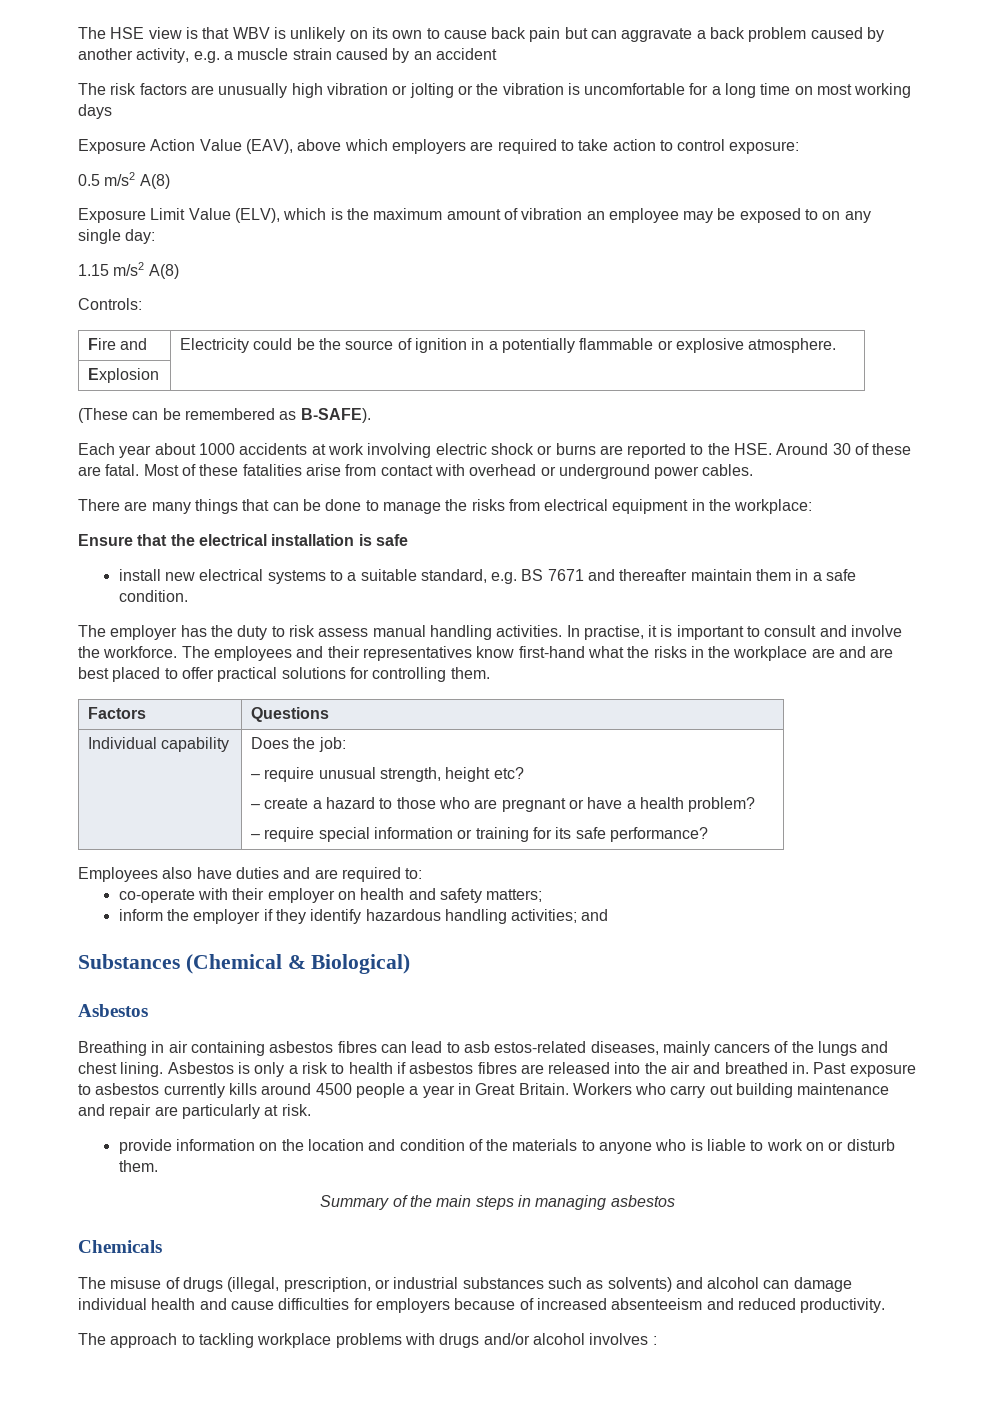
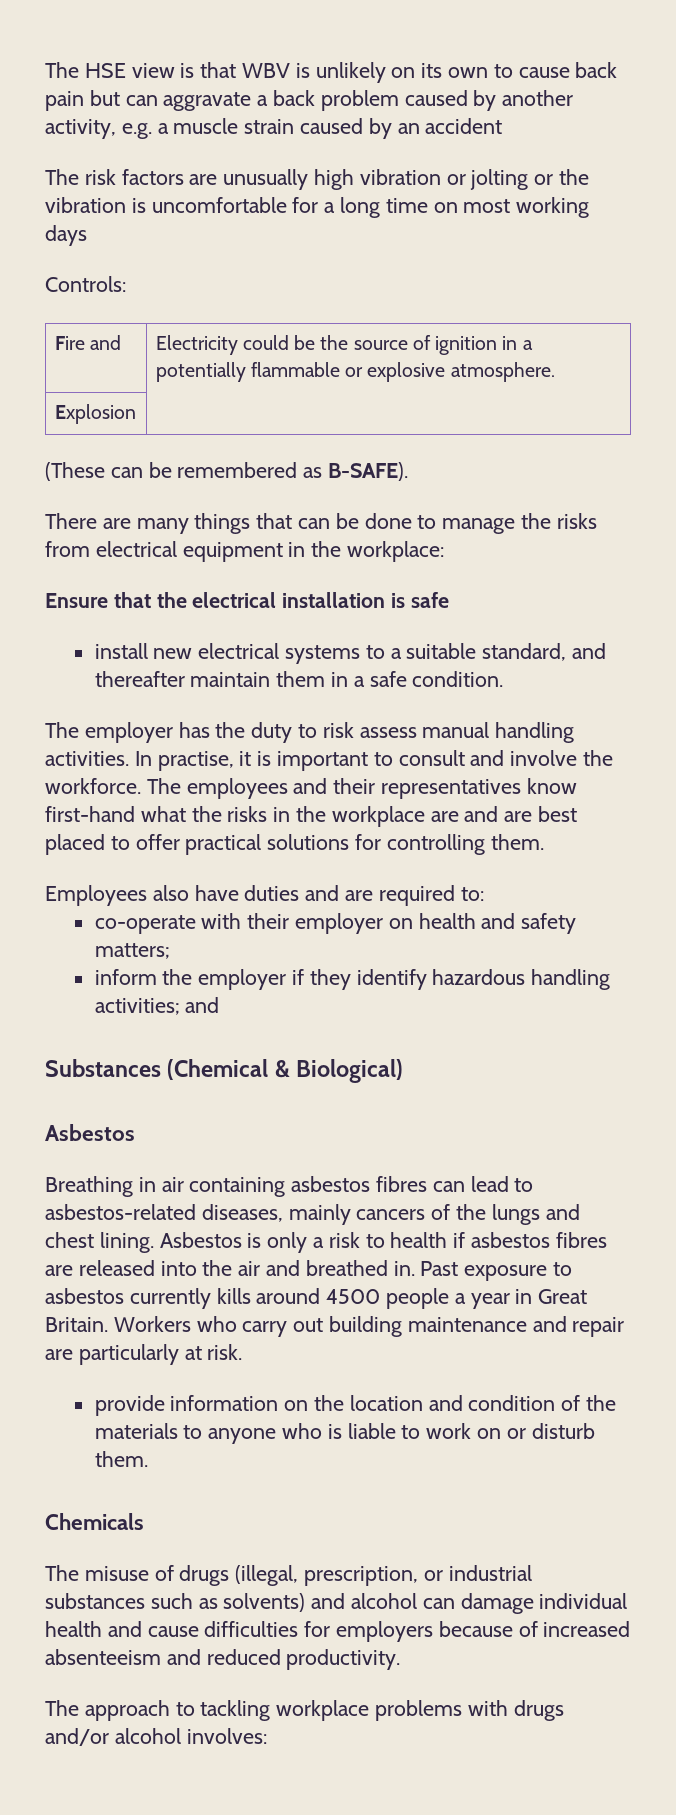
[78,139,800,154] [78,172,170,189] [78,208,871,223] [78,229,156,244] [78,262,179,279] // Exposure Action Value (EAV), above which employers are required to take action to control exposure: // 0.5 m/s2 A(8) // Exposure Limit Value (ELV), which is the maximum amount of vibration an employee may be exposed to on any single day: // 1.15 m/s2 A(8) -> (87, 235) none
[78,443,912,458] [78,464,754,479] // Each year about 1000 accidents at work involving electric shock or burns are reported to the HSE. Around 30 of these are fatal. Most of these fatalities arise from contact with overhead or underground power cables. -> (409, 471) none
[491,569,584,584] e.g. BS 7671 -> (567, 652) none
[88,707,147,719] [251,707,330,722] [88,737,230,752] [251,737,346,752] [251,767,524,782] [251,797,756,812] [251,827,708,842] // Factors | Questions // Individual capability | Does the job: // – require unusual strength, height etc? // – create a hazard to those who are pregnant or have a health problem? // – require special information or training for its safe performance? -> (544, 842) none
[463,1041,587,1053] asb estos-related -> [45,1204,196,1220] asbestos-related
[320,1195,675,1210] // Summary of the main steps in managing asbestos -> (148, 1459) none
[589,1333,657,1345] involves : -> [186,1728,267,1744] involves:

